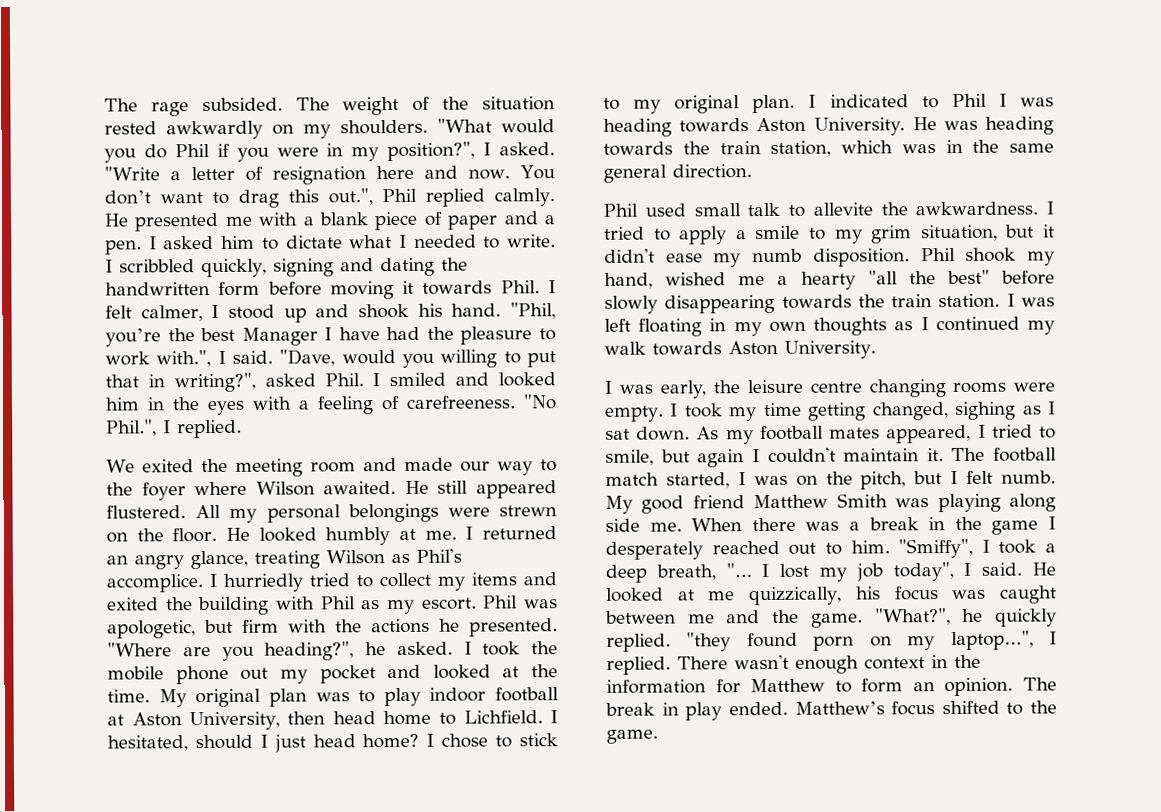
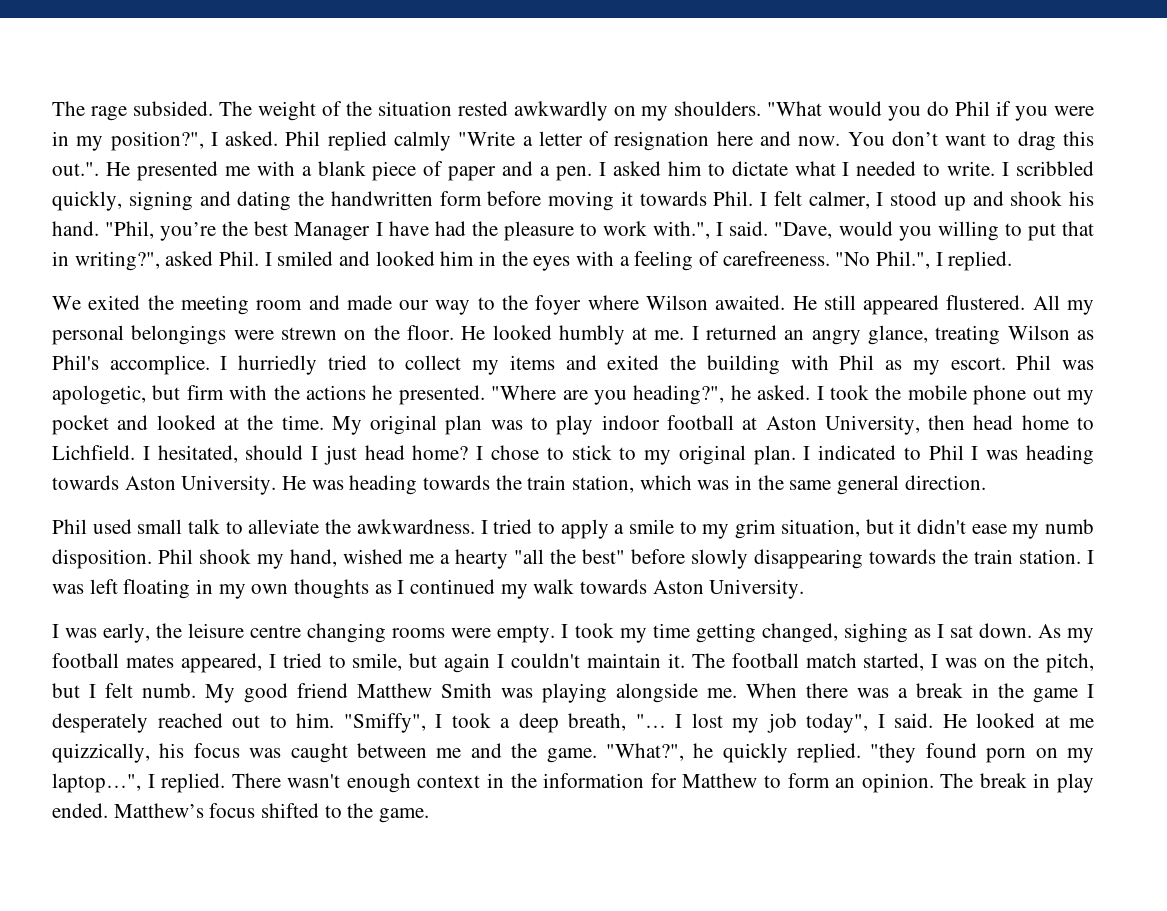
(555, 149) none -> [285,131,451,151] Phil replied calmly
[328,188,556,207] out.", Phil replied calmly. -> [52,162,99,176] out.".
[812,202,873,216] allevite -> [248,519,320,534] alleviate
[1009,493,1056,512] [605,518,640,532] along side -> [616,683,698,703] alongside

